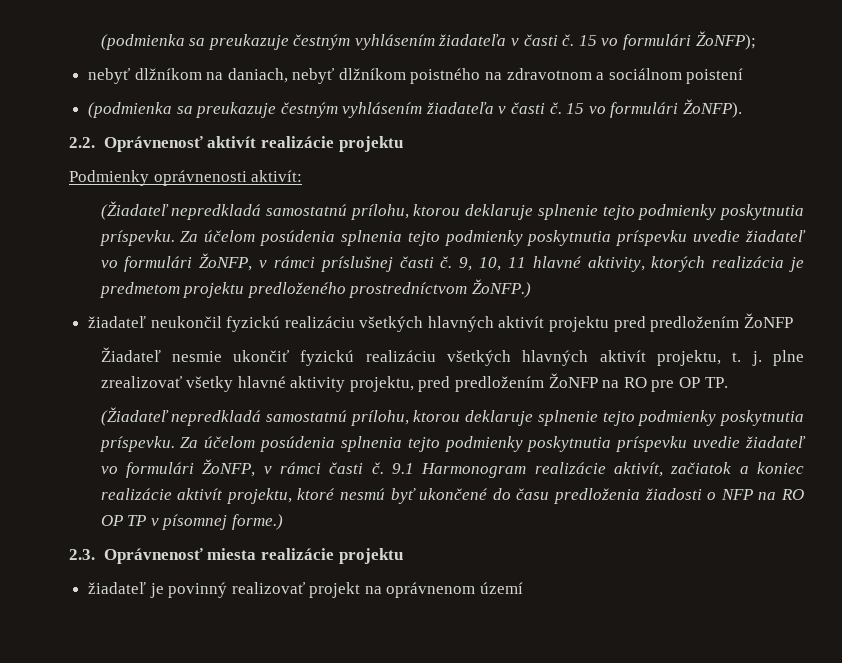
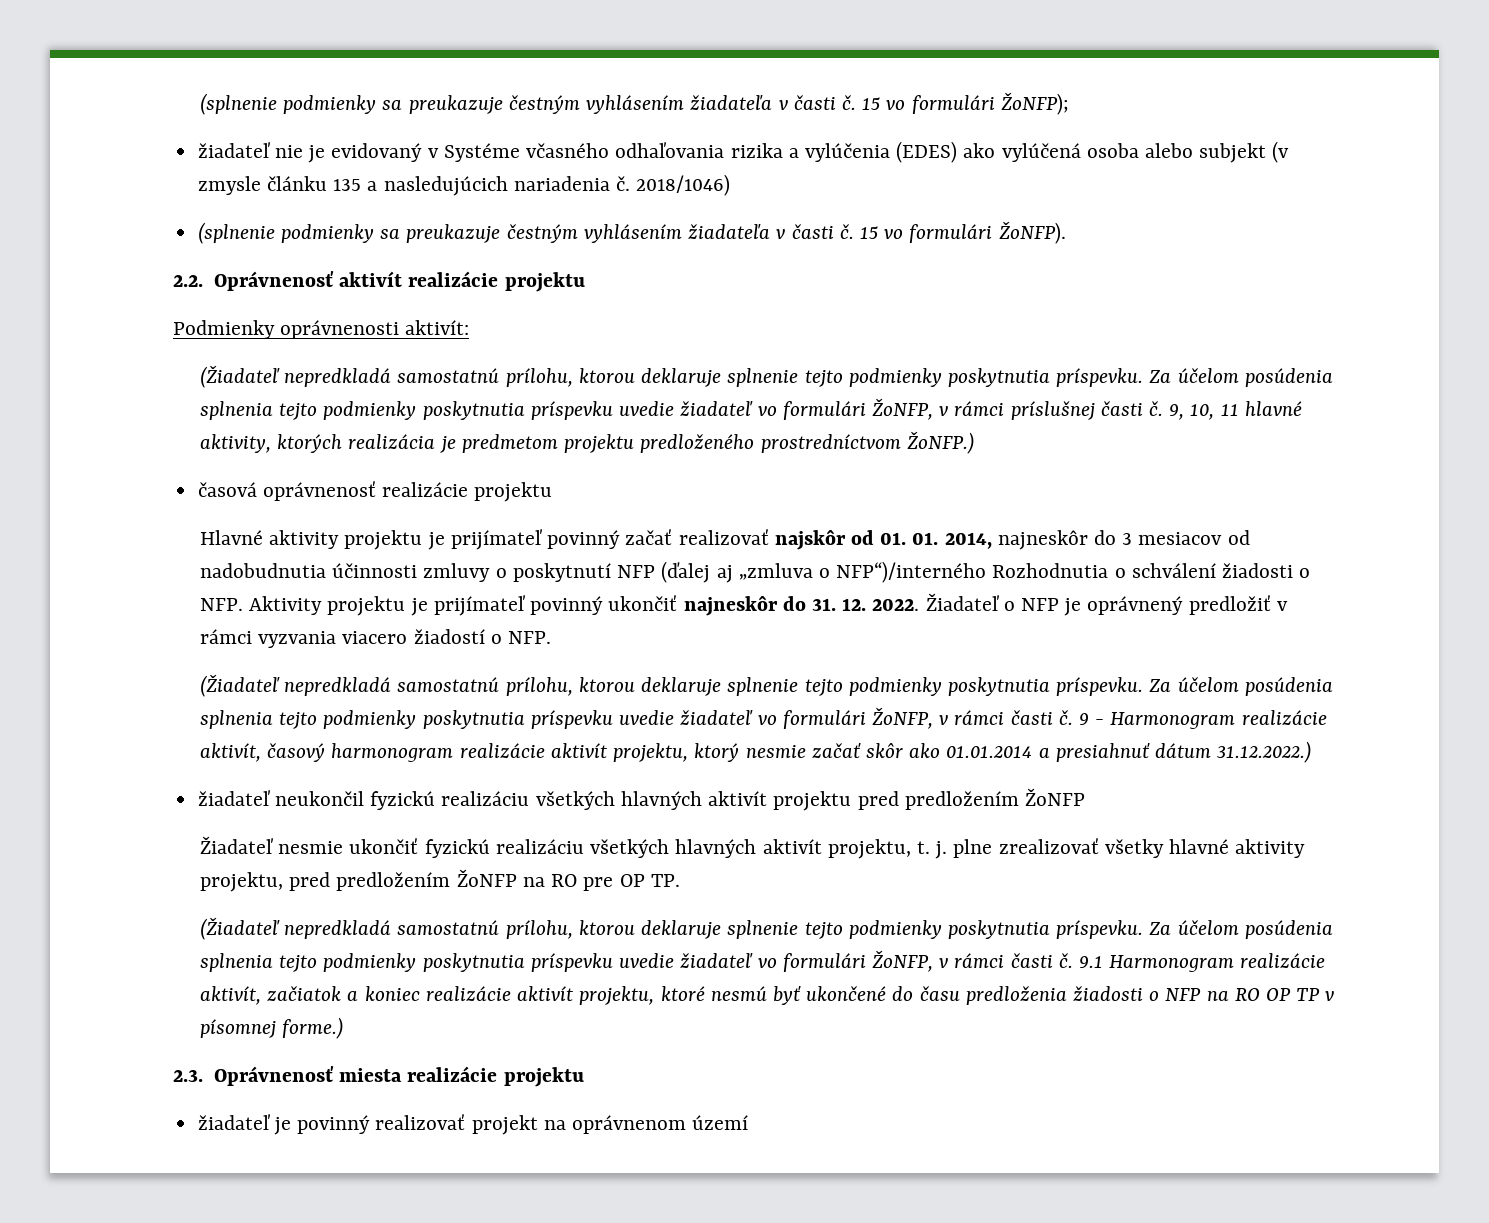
[100,34,185,50] (podmienka -> [200,93,377,115] (splnenie podmienky
[87,68,744,84] [87,102,172,118] nebyť dlžníkom na daniach, nebyť dlžníkom poistného na zdravotnom a sociálnom poistení // (podmienka -> [197,141,1290,163] [197,174,731,196] [197,222,375,244] žiadateľ nie je evidovaný v Systéme včasného odhaľovania rizika a vylúčenia (EDES) ako vylúčená osoba alebo subjekt (v zmysle článku 135 a nasledujúcich nariadenia č. 2018/1046) // (splnenie podmienky
(531, 288) none -> [197,481,553,502] [200,529,1250,550] [200,561,1311,583] [200,593,1288,616] [200,629,552,648] [200,674,1333,697] [200,707,1327,729] [200,741,1312,763] // časová oprávnenosť realizácie projektu // Hlavné aktivity projektu je prijímateľ povinný začať realizovať najskôr od 01. 01. 2014, najneskôr do 3 mesiacov od nadobudnutia účinnosti zmluvy o poskytnutí NFP (ďalej aj „zmluva o NFP“)/interného Rozhodnutia o schválení žiadosti o NFP. Aktivity projektu je prijímateľ povinný ukončiť najneskôr do 31. 12. 2022. Žiadateľ o NFP je oprávnený predložiť v rámci vyzvania viacero žiadostí o NFP. // (Žiadateľ nepredkladá samostatnú prílohu, ktorou deklaruje splnenie tejto podmienky poskytnutia príspevku. Za účelom posúdenia splnenia tejto podmienky poskytnutia príspevku uvedie žiadateľ vo formulári ŽoNFP, v rámci časti č. 9 - Harmonogram realizácie aktivít, časový harmonogram realizácie aktivít projektu, ktorý nesmie začať skôr ako 01.01.2014 a presiahnuť dátum 31.12.2022.)

